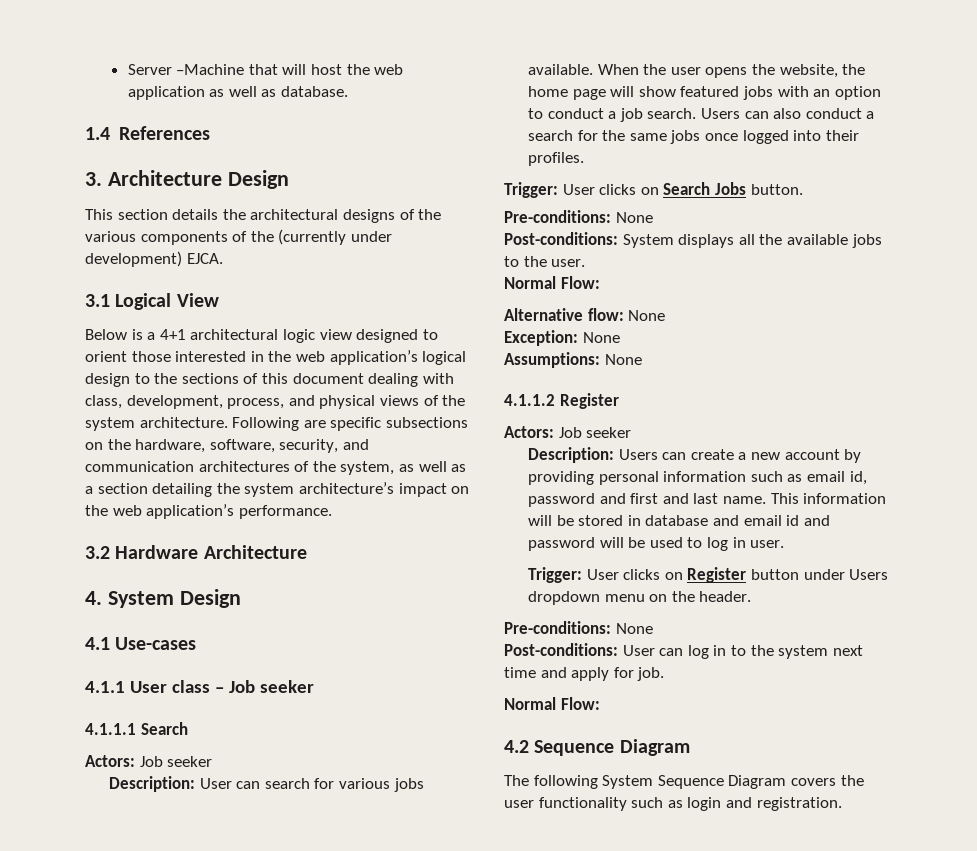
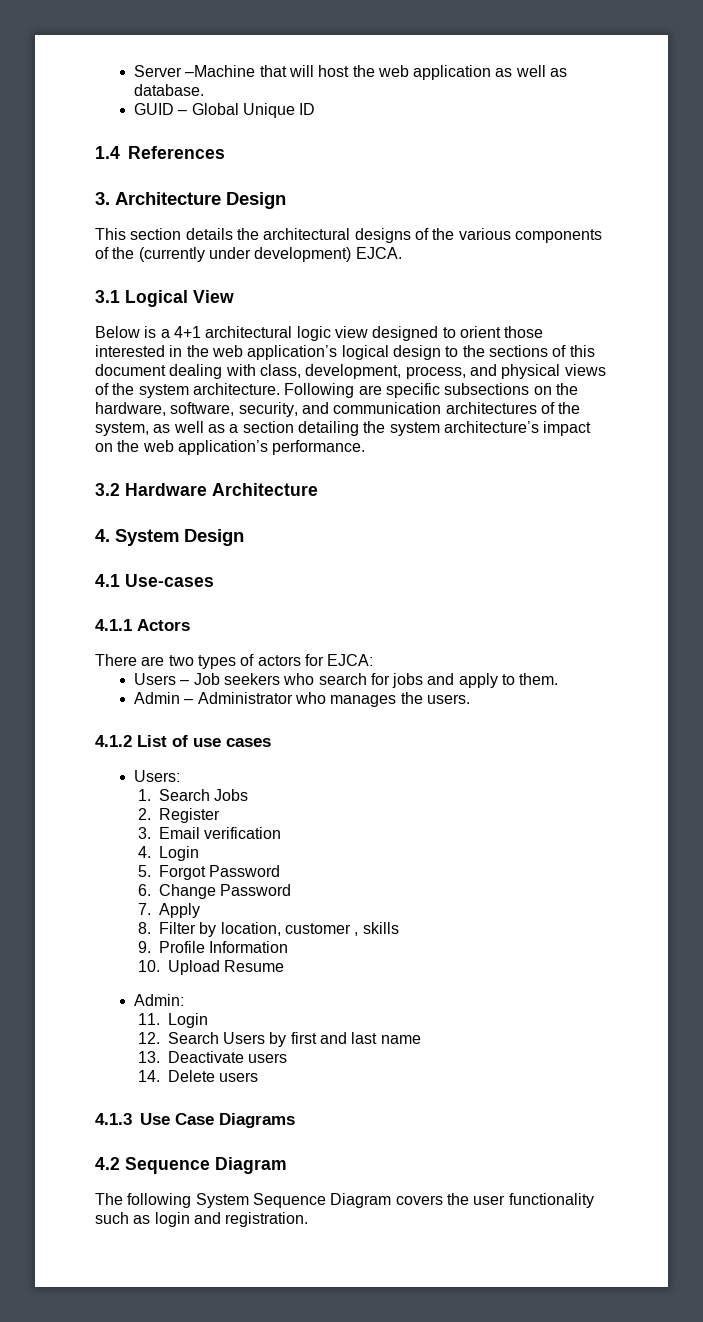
(349, 91) none -> [133,103,316,118] // GUID – Global Unique ID
[129,680,314,693] [85,722,188,735] [85,755,213,767] [108,776,424,792] [527,64,866,78] [527,86,881,100] [527,108,875,122] [527,130,859,144] [527,152,584,166] [504,182,803,198] [504,210,653,223] [504,232,882,248] [504,256,586,267] [504,276,600,289] [504,308,666,321] [504,330,620,346] [504,352,642,368] [504,393,619,409] [504,426,632,438] [527,447,862,463] [527,471,867,485] [527,493,887,507] [527,515,830,526] [527,537,785,551] [527,567,889,583] [527,591,752,605] [504,621,653,634] [504,643,863,659] [504,667,665,681] [504,697,600,710] User class – Job seeker // 4.1.1.1 Search // Actors: Job seeker // Description: User can search for various jobs available. When the user opens the website, the home page will show featured jobs with an option to conduct a job search. Users can also conduct a search for the same jobs once logged into their profiles. // Trigger: User clicks on Search Jobs button. // Pre-conditions: None // Post-conditions: System displays all the available jobs to the user. // Normal Flow: // Alternative flow: None // Exception: None // Assumptions: None // 4.1.1.2 Register // Actors: Job seeker // Description: Users can create a new account by providing personal information such as email id, password and first and last name. This information will be stored in database and email id and password will be used to log in user. // Trigger: User clicks on Register button under Users dropdown menu on the header. // Pre-conditions: None // Post-conditions: User can log in to the system next time and apply for job. // Normal Flow: -> [137,619,190,631] [95,654,374,669] [133,673,559,688] [133,692,470,707] [95,735,271,747] [133,770,180,782] [137,789,249,801] [137,808,220,823] [137,827,282,839] [137,846,199,861] [137,865,281,880] [137,884,292,899] [137,903,200,918] [137,922,399,937] [137,941,289,953] [137,960,284,975] [133,994,184,1006] [137,1013,208,1028] [137,1032,421,1047] [137,1051,287,1063] [137,1070,258,1082] [95,1113,295,1128] Actors // There are two types of actors for EJCA: // Users – Job seekers who search for jobs and apply to them. // Admin – Administrator who manages the users. // 4.1.2 List of use cases // Users: // 1. Search Jobs // 2. Register // 3. Email verification // 4. Login // 5. Forgot Password // 6. Change Password // 7. Apply // 8. Filter by location, customer , skills // 9. Profile Information // 10. Upload Resume // Admin: // 11. Login // 12. Search Users by first and last name // 13. Deactivate users // 14. Delete users // 4.1.3 Use Case Diagrams

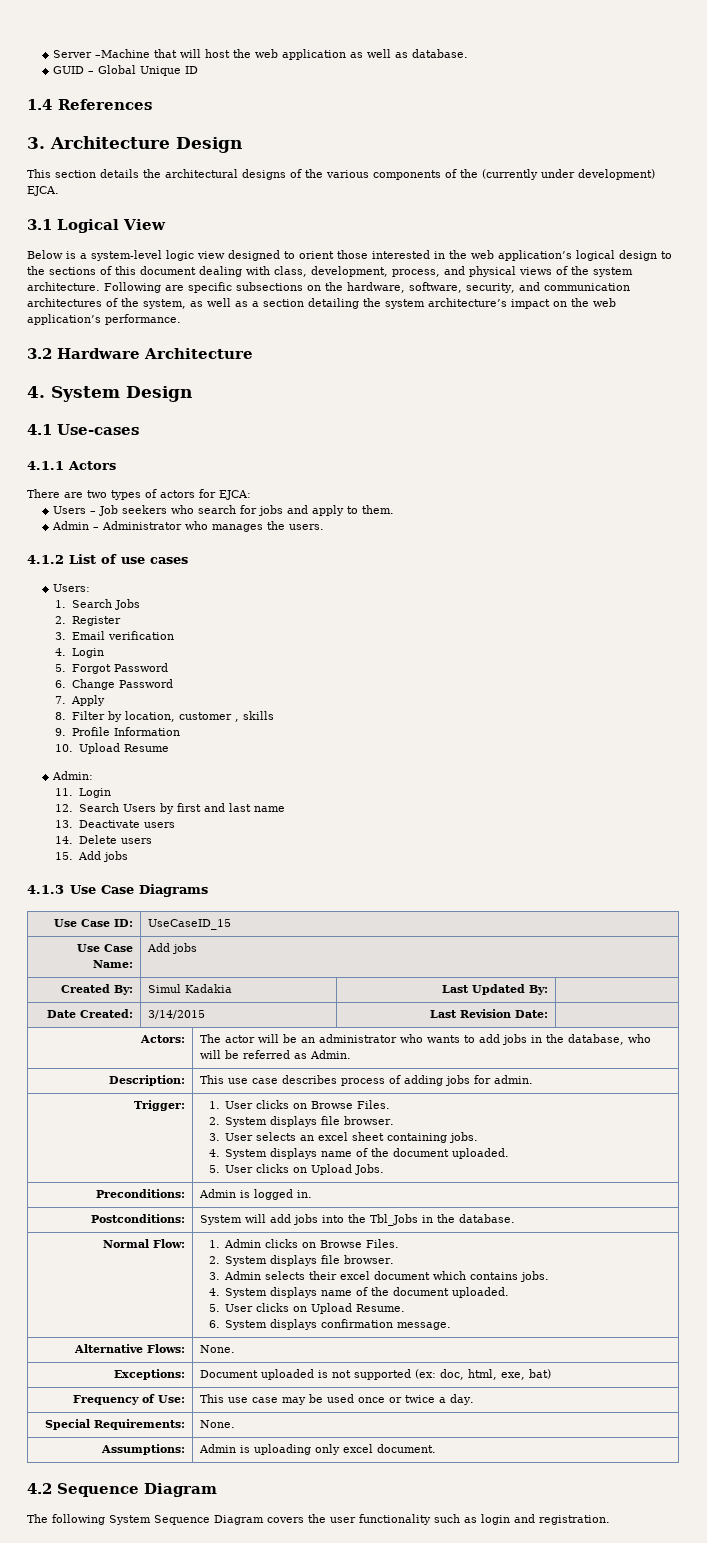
[173,326,293,338] 4+1 architectural -> [91,250,162,261] system-level
(258, 1077) none -> [55,851,128,862] // 15. Add jobs
(295, 1120) none -> [53,919,133,927] [148,919,232,930] [76,944,133,952] [92,960,133,968] [147,943,198,954] [60,984,133,995] [148,984,233,993] [441,984,548,995] [46,1009,133,1018] [148,1010,206,1019] [429,1009,548,1018] [139,1035,185,1043] [200,1034,652,1045] [200,1050,352,1059] [108,1075,185,1086] [200,1075,534,1086] [133,1100,185,1111] [208,1100,391,1109] [208,1116,395,1127] [208,1132,479,1143] [208,1148,510,1159] [208,1164,385,1175] [95,1189,185,1198] [199,1189,313,1200] [90,1214,185,1223] [200,1214,516,1226] [102,1239,185,1248] [208,1239,400,1248] [208,1255,395,1266] [208,1271,550,1282] [208,1287,510,1298] [208,1303,406,1314] [208,1319,452,1330] [73,1344,185,1353] [200,1345,236,1353] [113,1369,185,1380] [200,1369,552,1380] [72,1394,185,1405] [200,1394,475,1405] [44,1419,185,1430] [200,1420,236,1428] [100,1444,185,1455] [199,1444,437,1455] // Use Case ID: | UseCaseID_15 // Use Case Name: | Add jobs // Created By: | Simul Kadakia | Last Updated By: | // Date Created: | 3/14/2015 | Last Revision Date: | // Actors: | The actor will be an administrator who wants to add jobs in the database, who will be referred as Admin. // Description: | This use case describes process of adding jobs for admin. // Trigger: | 1. User clicks on Browse Files. // 2. System displays file browser. // 3. User selects an excel sheet containing jobs. // 4. System displays name of the document uploaded. // 5. User clicks on Upload Jobs. // Preconditions: | Admin is logged in. // Postconditions: | System will add jobs into the Tbl_Jobs in the database. // Normal Flow: | 1. Admin clicks on Browse Files. // 2. System displays file browser. // 3. Admin selects their excel document which contains jobs. // 4. System displays name of the document uploaded. // 5. User clicks on Upload Resume. // 6. System displays confirmation message. // Alternative Flows: | None. // Exceptions: | Document uploaded is not supported (ex: doc, html, exe, bat) // Frequency of Use: | This use case may be used once or twice a day. // Special Requirements: | None. // Assumptions: | Admin is uploading only excel document.

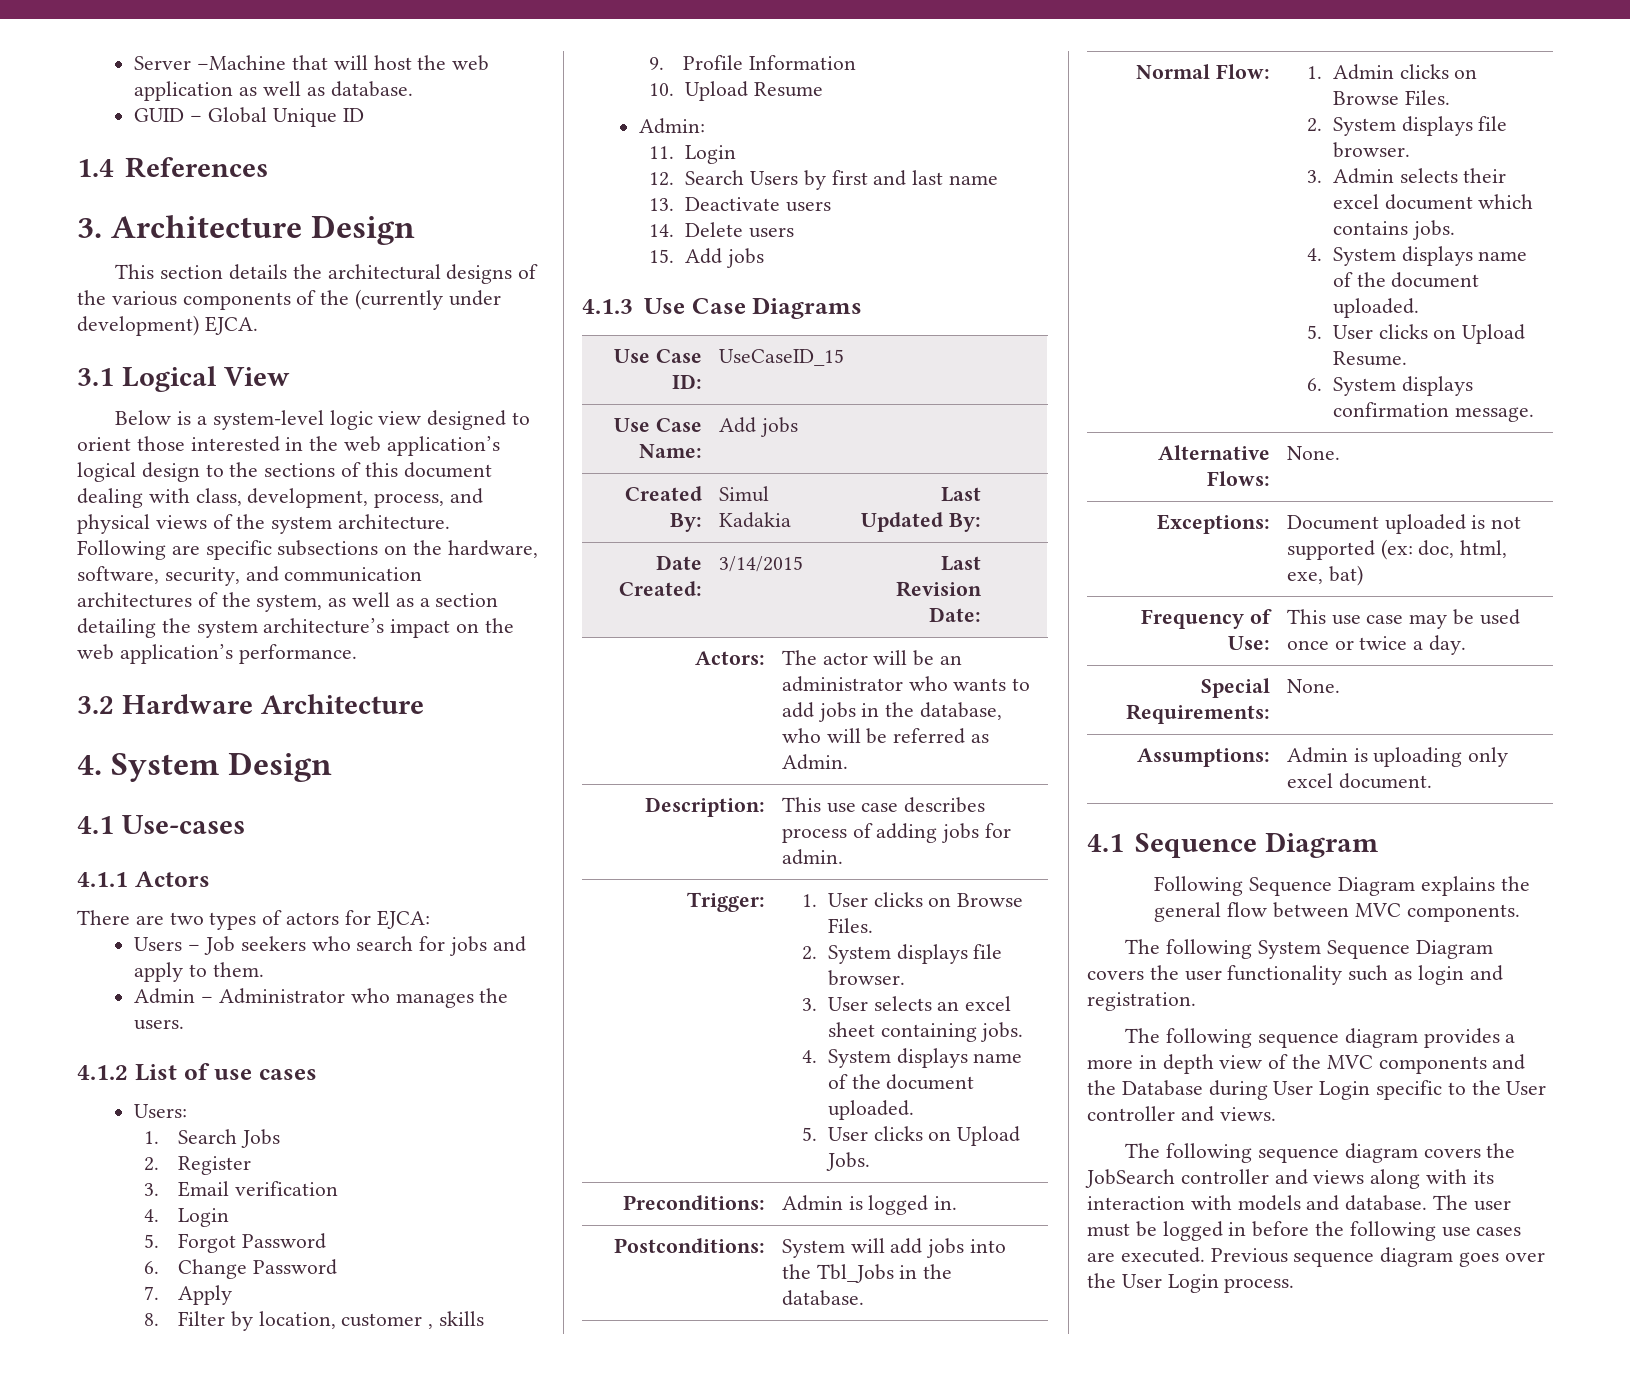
[27,1483,217,1497] 4.2 Sequence Diagram -> [1087,832,1378,858] [1154,876,1530,896] [1154,902,1520,922] 4.1 Sequence Diagram // Following Sequence Diagram explains the general flow between MVC components.
(610, 1520) none -> [1125,1028,1516,1048] [1087,1054,1526,1074] [1087,1080,1547,1100] [1087,1106,1276,1122] [1125,1143,1516,1163] [1085,1169,1494,1189] [1087,1195,1511,1211] [1087,1221,1522,1241] [1087,1247,1545,1267] [1087,1273,1295,1293] // The following sequence diagram provides a more in depth view of the MVC components and the Database during User Login specific to the User controller and views. // The following sequence diagram covers the JobSearch controller and views along with its interaction with models and database. The user must be logged in before the following use cases are executed. Previous sequence diagram goes over the User Login process.

